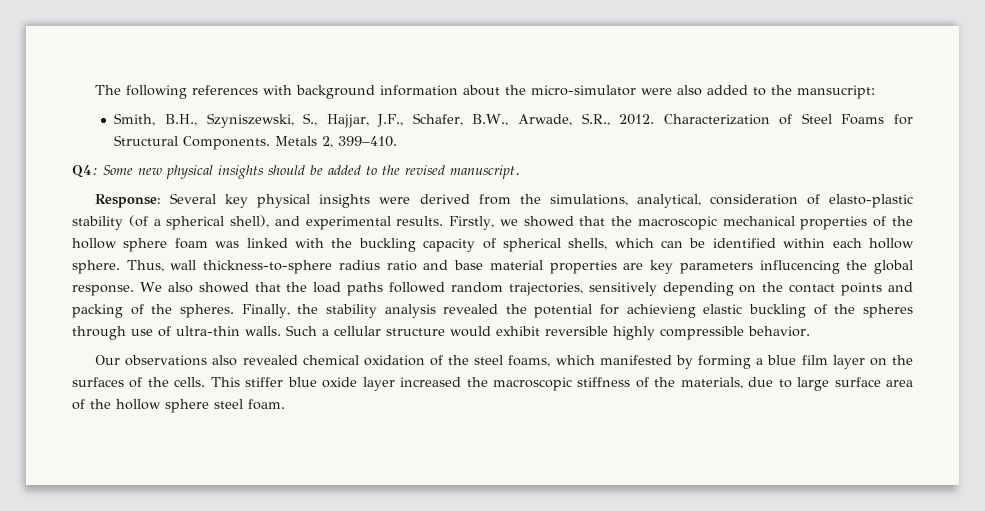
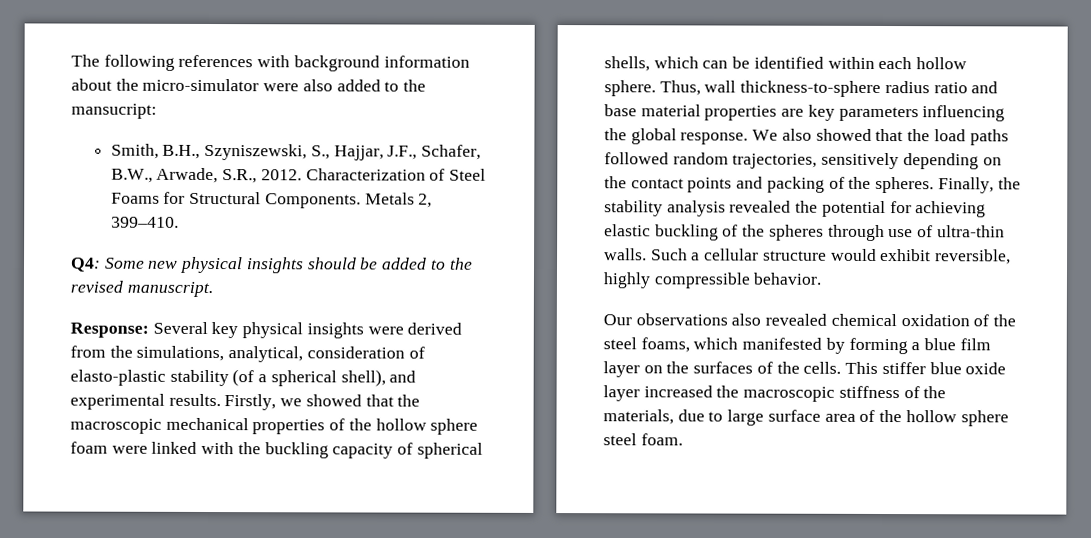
[215,241,240,248] was -> [111,445,148,454] were
[759,260,840,274] influcencing -> [922,105,1006,122] influencing
[626,304,696,318] achievieng -> [915,201,987,218] achieving
[545,326,608,336] reversible -> [935,249,1012,265] reversible,

